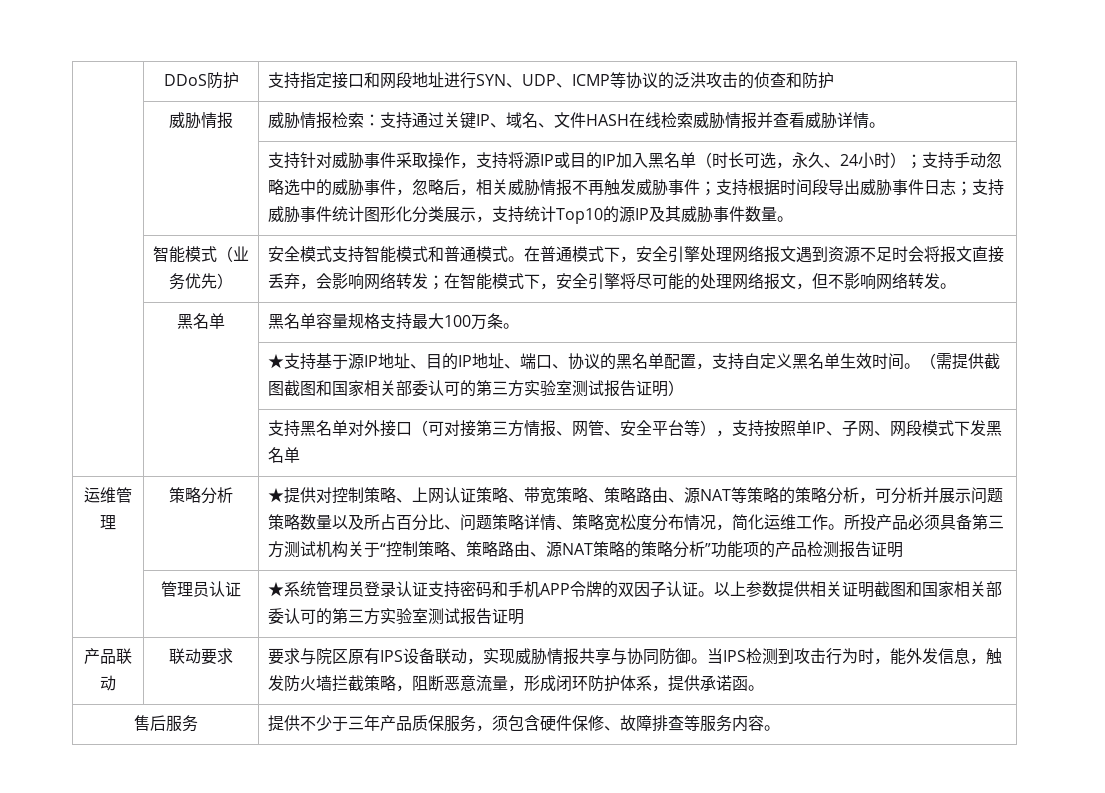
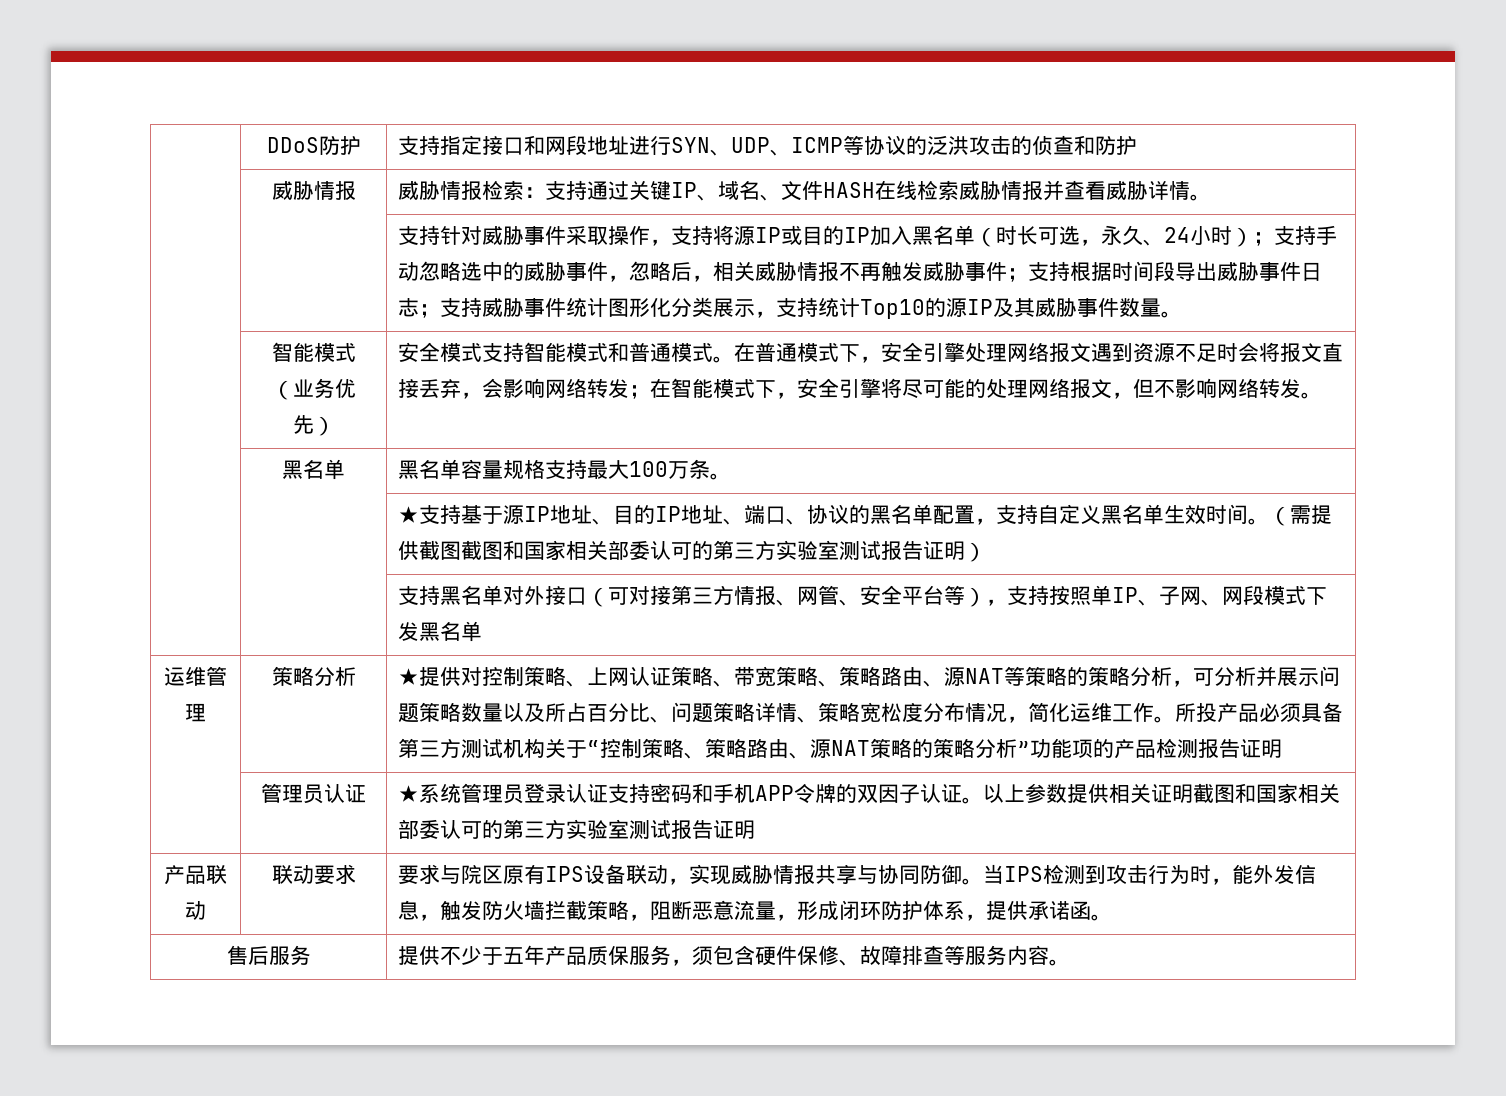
[347,716,364,730] 三 -> [502,947,524,964] 五

